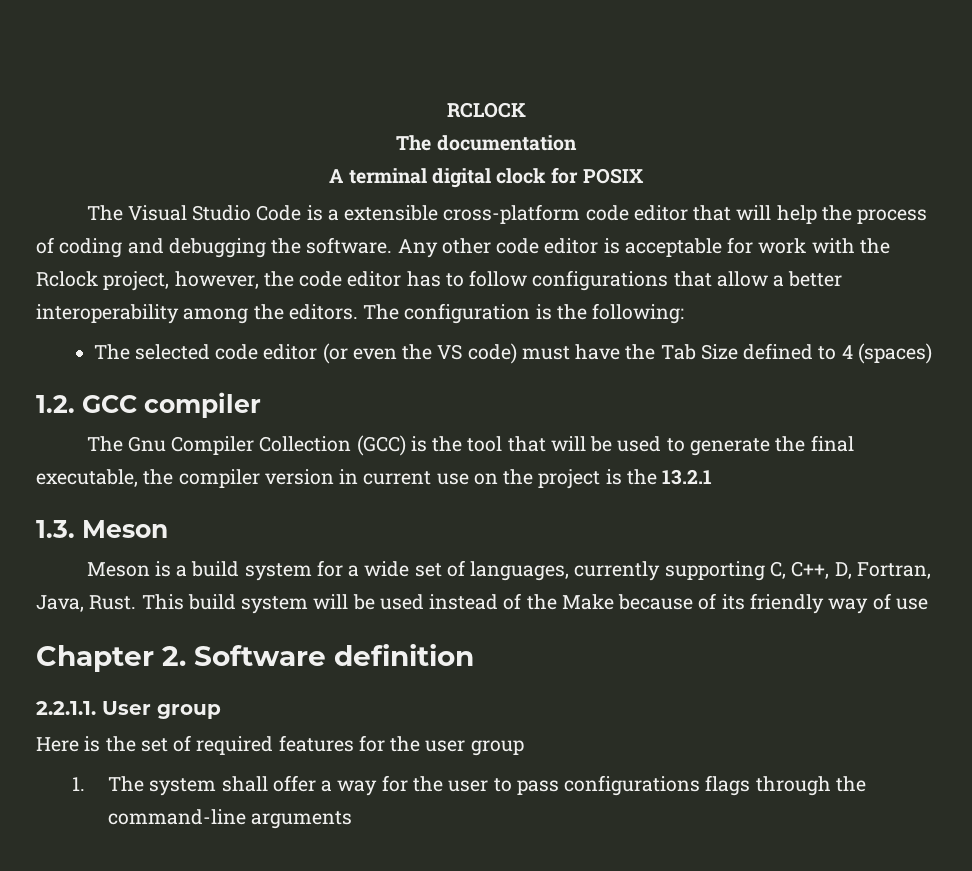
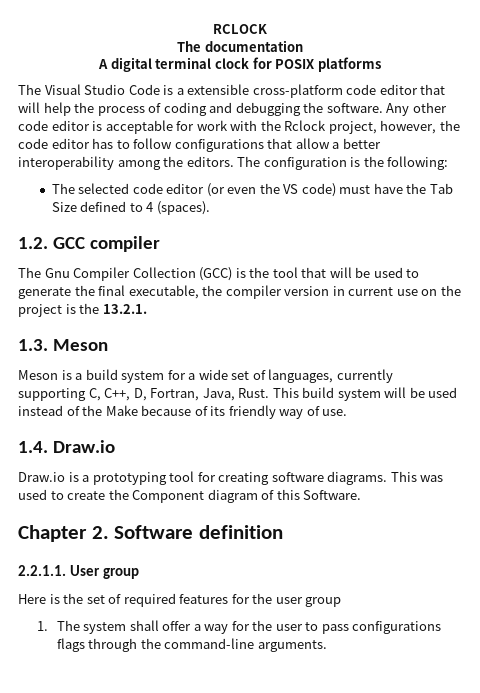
[348,168,491,188] terminal digital -> [110,57,212,72] digital terminal
(644, 176) none -> [317,57,381,72] platforms
[858,343,933,364] (spaces) -> [156,201,210,215] (spaces).
[662,469,713,485] 13.2.1 -> [102,304,147,314] 13.2.1.
[895,598,928,610] use -> [322,409,348,416] [18,440,115,453] [18,471,444,485] [18,489,362,503] use. // 1.4. Draw.io // Draw.io is a prototyping tool for creating software diagrams. This was used to create the Component diagram of this Software.
[251,811,353,829] arguments -> [257,640,327,652] arguments.

